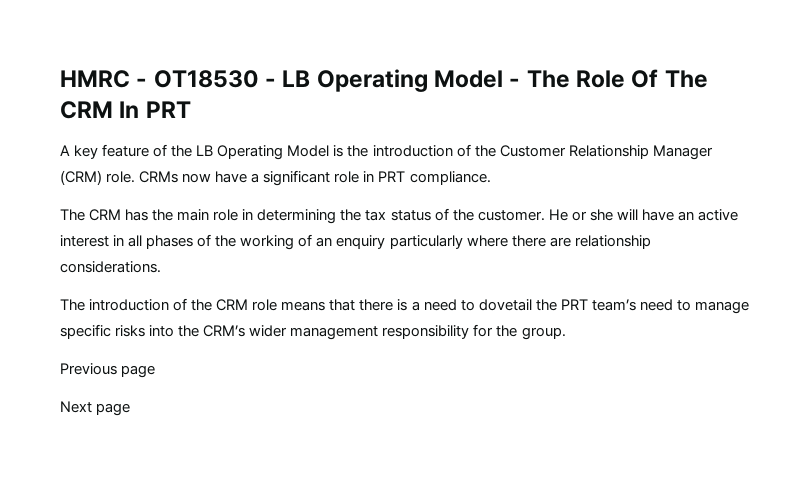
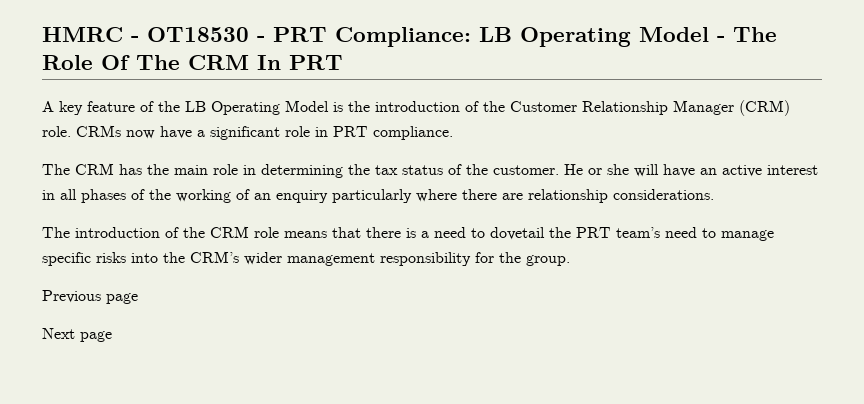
(277, 82) none -> [273,27,471,47] PRT Compliance:

